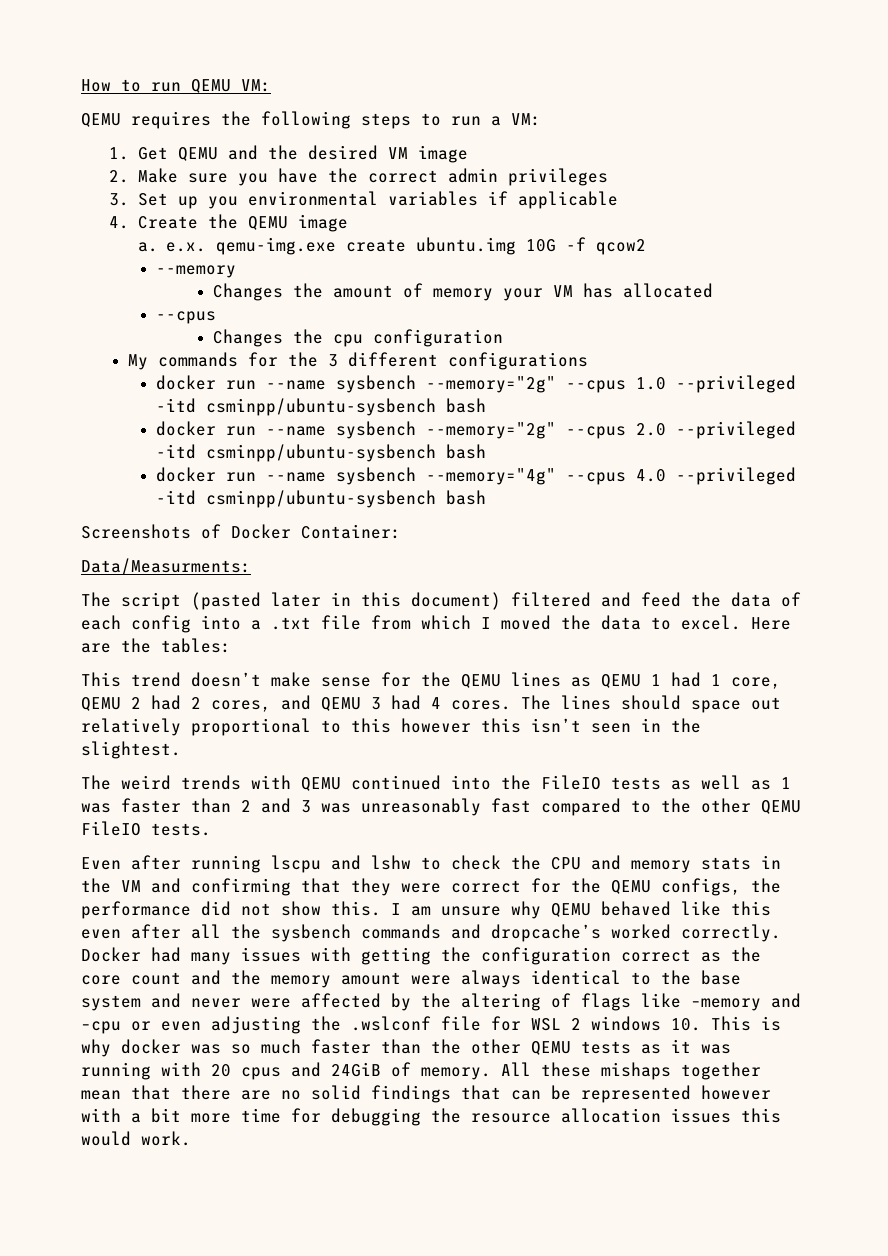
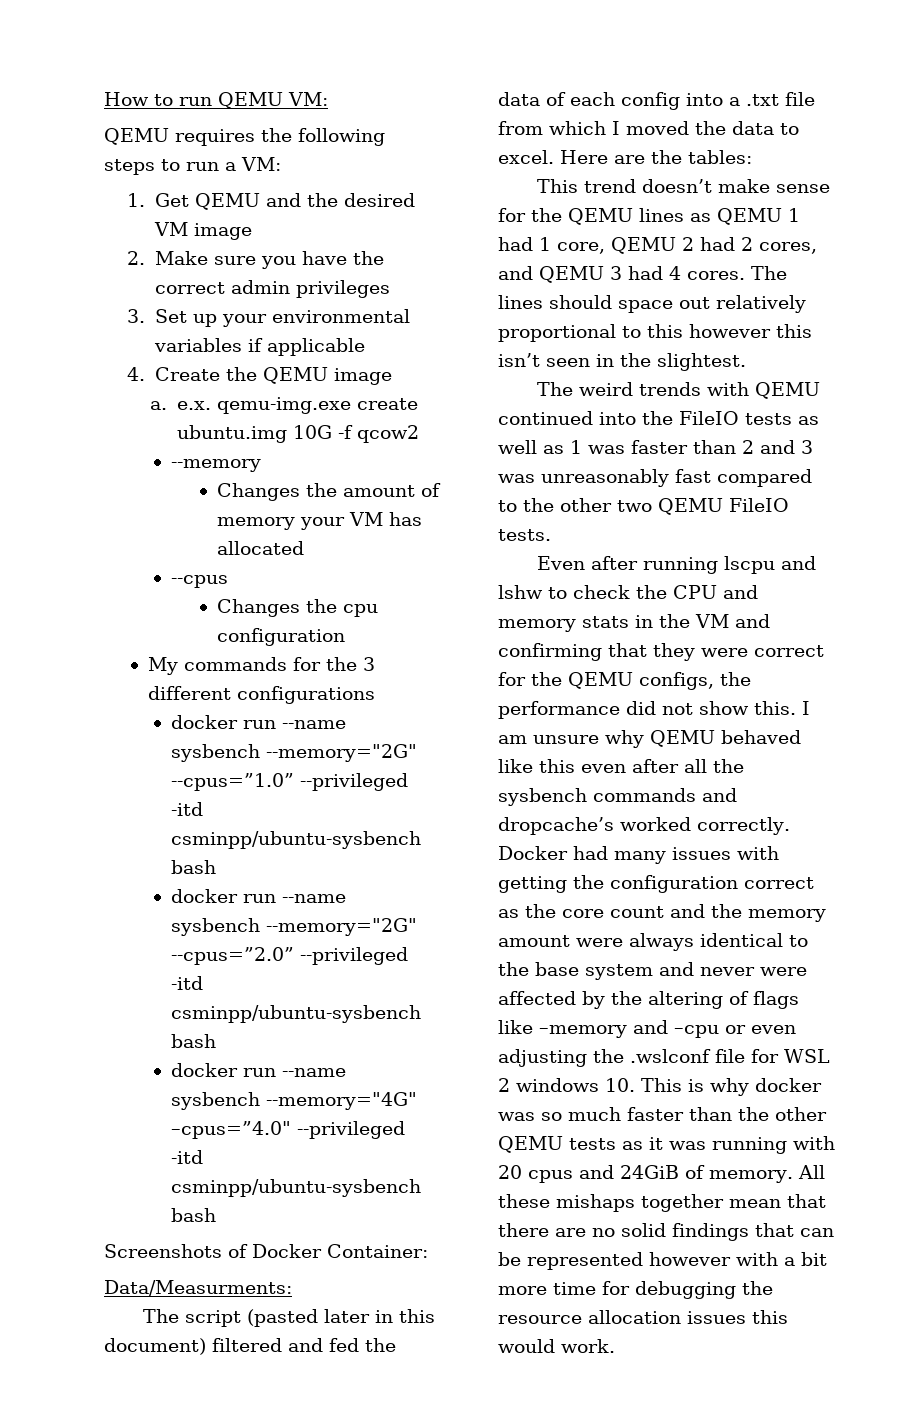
[207,196,238,209] you -> [221,314,267,327] your
[426,375,797,393] [156,398,487,416] [156,421,797,439] [156,444,487,462] [156,467,667,485] --memory="2g" --cpus 1.0 --privileged -itd csminpp/ubuntu-sysbench bash // docker run --name sysbench --memory="2g" --cpus 2.0 --privileged -itd csminpp/ubuntu-sysbench bash // docker run --name sysbench --memory="4g" --cpus 4.0 -> [266,744,418,762] [171,773,409,791] [171,802,204,816] [171,831,422,849] [171,860,217,874] [171,889,347,903] [171,918,418,936] [171,947,409,965] [171,976,204,990] [171,1005,422,1023] [171,1034,217,1048] [171,1063,347,1077] [171,1092,418,1110] [171,1121,292,1139] --memory="2G" --cpus=”1.0” --privileged -itd csminpp/ubuntu-sysbench bash // docker run --name sysbench --memory="2G" --cpus=”2.0” --privileged -itd csminpp/ubuntu-sysbench bash // docker run --name sysbench --memory="4G" –cpus=”4.0"
[641,592,681,607] feed -> [329,1338,359,1352] fed
(751, 805) none -> [617,500,652,512] two

